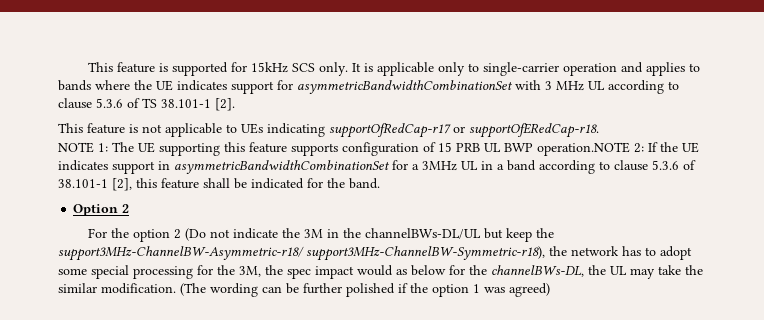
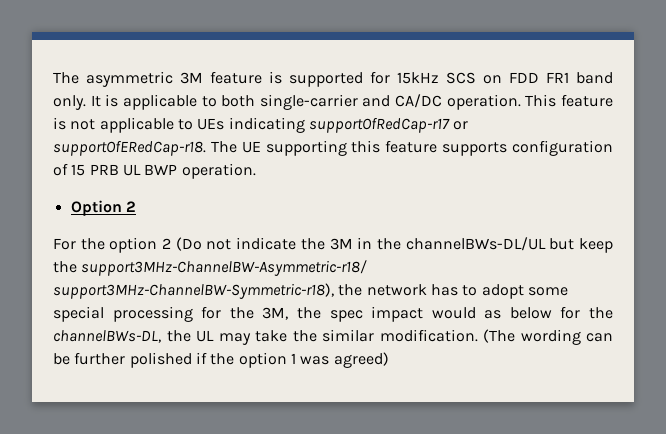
[88,62,114,72] This -> [53,71,203,87] The asymmetric 3M
[319,62,701,76] [58,80,679,94] [58,98,235,111] only. It is applicable only to single-carrier operation and applies to bands where the UE indicates support for asymmetricBandwidthCombinationSet with 3 MHz UL according to clause 5.3.6 of TS 38.101-1 [2]. // -> [483,72,613,84] [53,94,521,110] on FDD FR1 band only. It is applicable to both single-carrier and CA/DC operation.
[58,142,108,153] // NOTE 1: -> (206, 148) none
[537,142,699,156] [58,160,696,174] [58,178,380,191] operation.NOTE 2: If the UE indicates support in asymmetricBandwidthCombinationSet for a 3MHz UL in a band according to clause 5.3.6 of 38.101-1 [2], this feature shall be indicated for the band. -> [181,163,256,179] operation.

